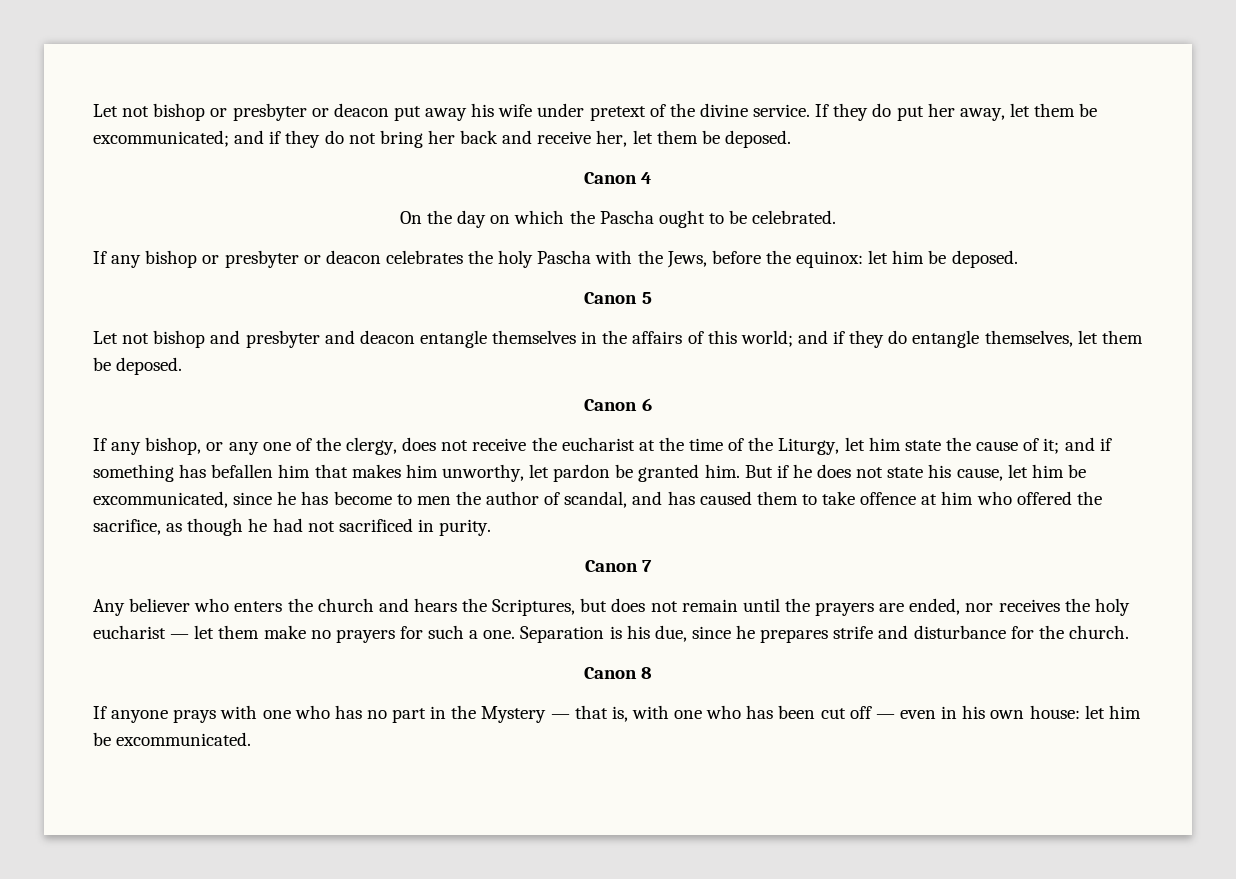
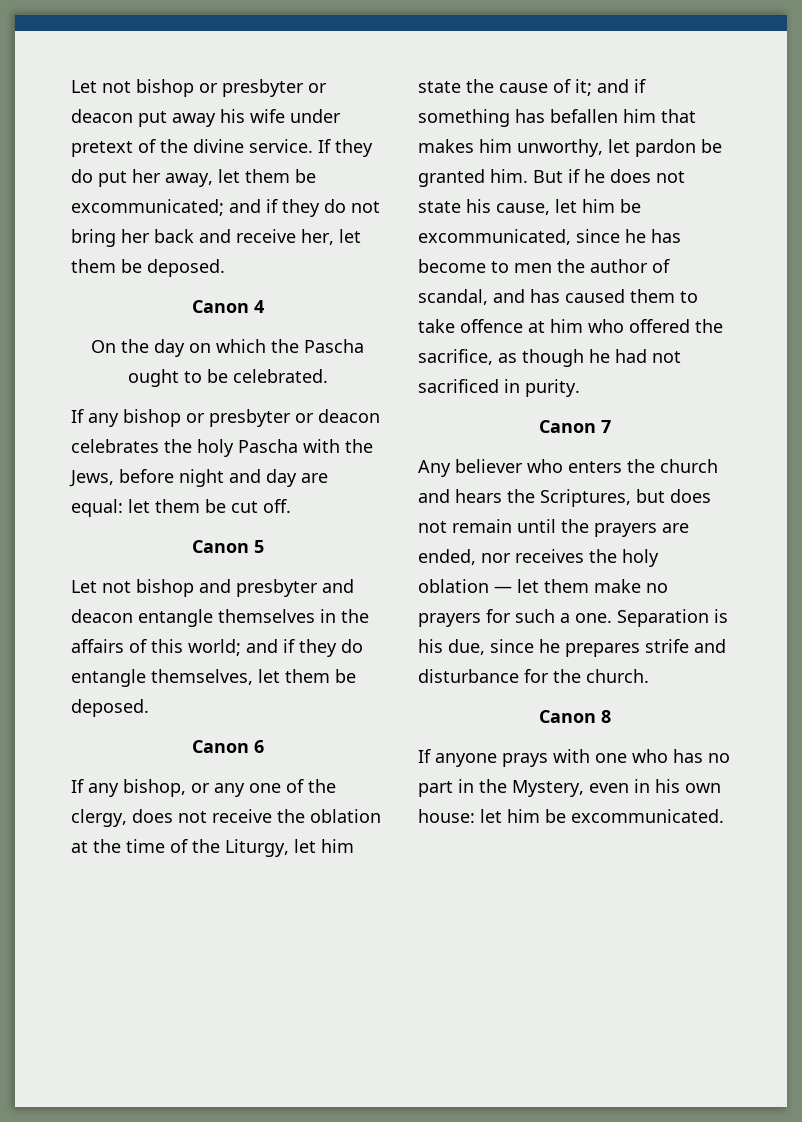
[765,250,1018,268] the equinox: let him be deposed. -> [179,469,328,487] [71,499,291,517] night and day are equal: let them be cut off.
[561,437,635,451] eucharist -> [310,809,381,823] oblation
[93,625,166,639] eucharist -> [418,579,489,593] oblation
[481,705,895,723] Mystery — that is, with one who has been cut off — -> [512,780,584,797] Mystery,

